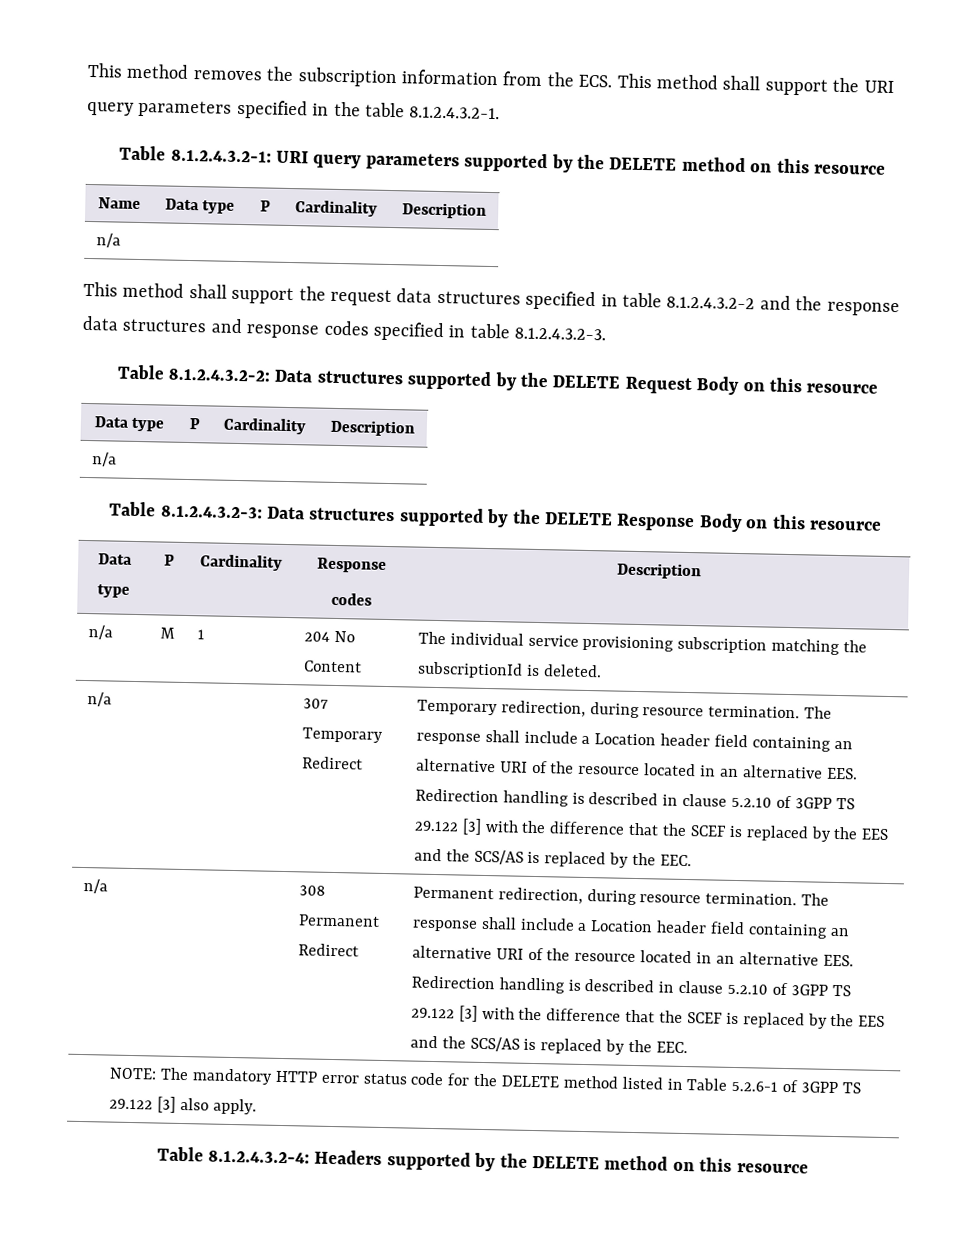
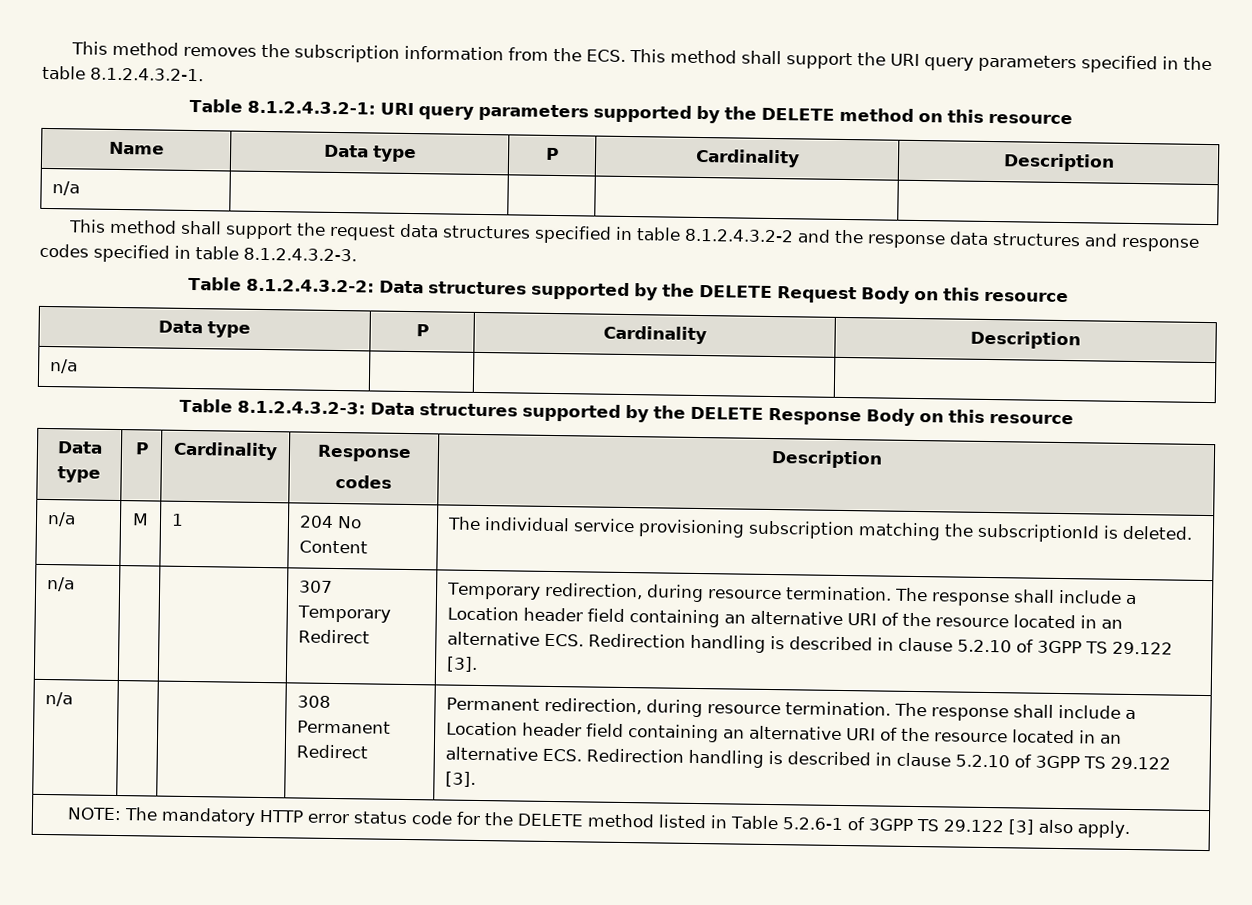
[825,767,858,780] EES. -> [543,633,584,647] ECS.
[461,818,890,842] [413,848,692,868] [3] with the difference that the SCEF is replaced by the EES and the SCS/AS is replaced by the EEC. -> [445,656,478,672] [3].
[822,954,854,967] EES. -> [541,748,582,762] ECS.
[458,1005,886,1029] [409,1035,688,1055] [3] with the difference that the SCEF is replaced by the EES and the SCS/AS is replaced by the EEC. -> [444,771,476,787] [3].
[156,1146,809,1174] // Table 8.1.2.4.3.2-4: Headers supported by the DELETE method on this resource -> (1131, 829) none

